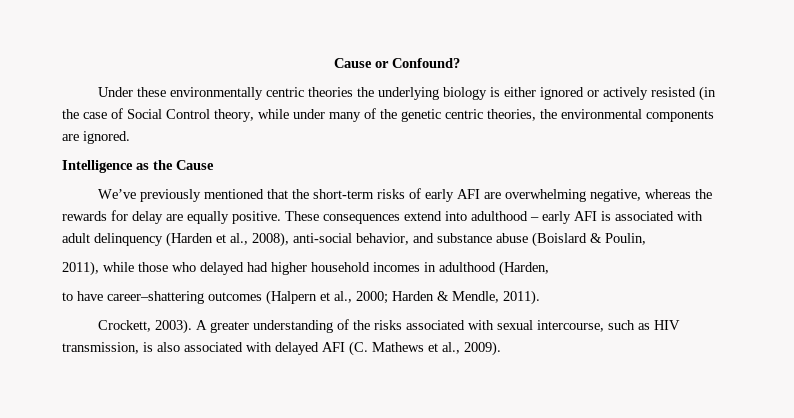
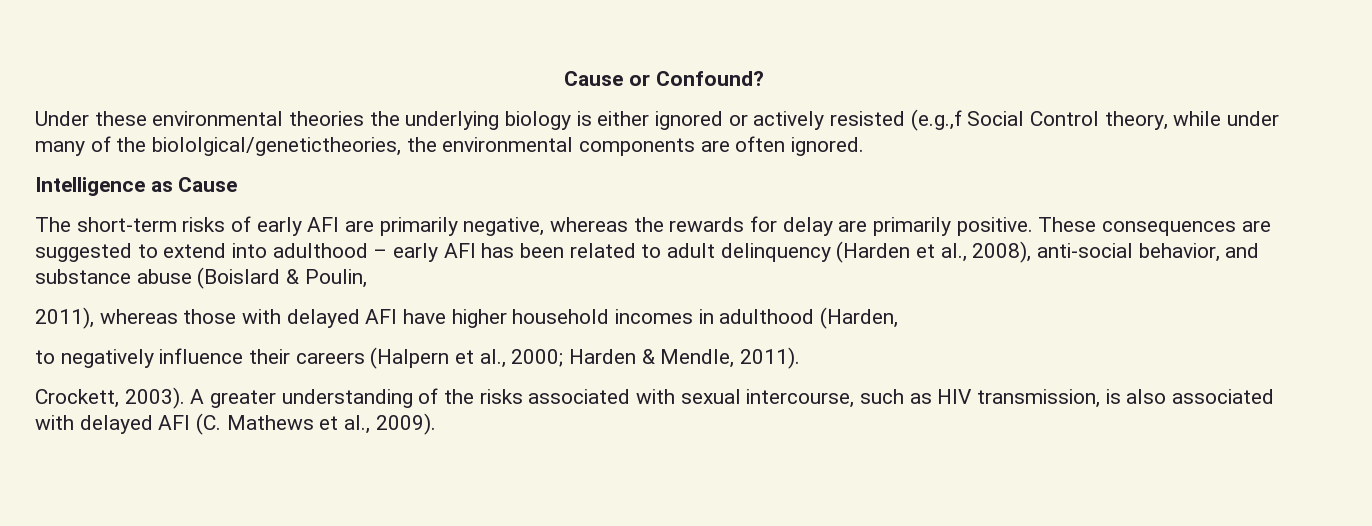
[170,87,305,100] environmentally centric -> [152,111,284,126] environmental
[699,86,717,101] [62,108,123,119] (in the case of -> [910,109,962,131] (e.g.,f
[401,109,536,122] genetic centric theories, -> [152,137,402,156] biololgical/genetictheories,
(79, 137) none -> [735,136,786,152] often
[153,160,173,170] the -> (173, 186) none
[98,189,310,202] We’ve previously mentioned that the -> [35,217,71,232] The
[505,189,587,202] overwhelming -> [379,217,458,236] primarily
[187,211,229,224] equally -> [873,217,952,236] primarily
(400, 219) none -> [1241,220,1271,232] [35,243,158,262] are suggested to
[601,211,703,221] is associated with -> [481,243,662,258] has been related to
[103,262,268,275] while those who delayed had -> [99,309,447,328] whereas those with delayed AFI have
[77,291,262,304] have career–shattering outcomes -> [60,348,365,368] negatively influence their careers

